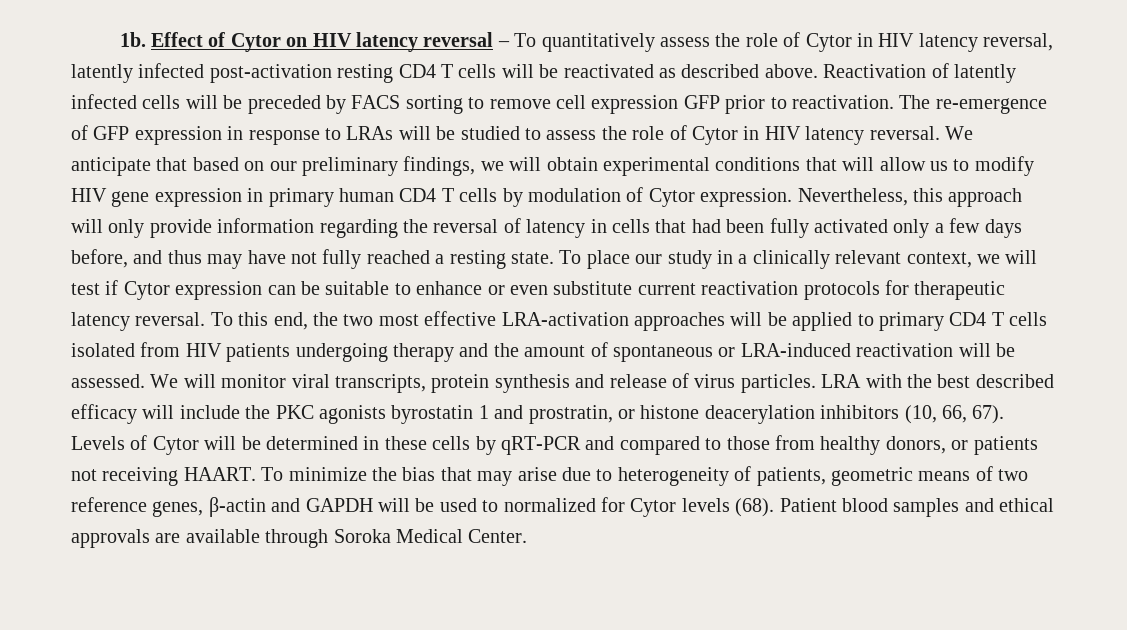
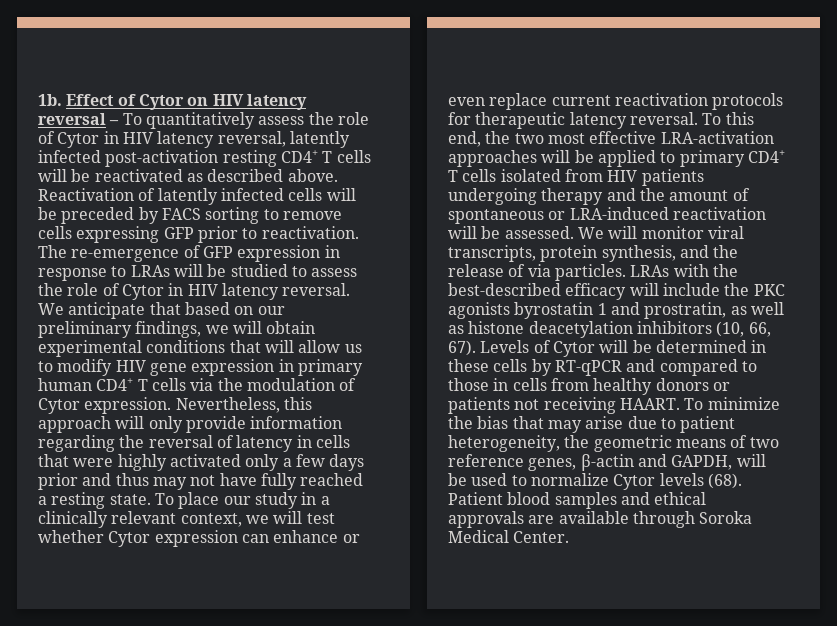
[398,64,436,78] CD4 -> [280,150,318,163] CD4+
[555,95,679,114] cell expression -> [38,226,160,243] cells expressing
[399,188,523,207] CD4 T cells by -> [96,378,243,391] CD4+ T cells via the
[691,218,809,238] had been fully -> [73,454,167,471] were highly
[71,249,128,268] before, -> [38,473,78,490] prior
[247,250,317,264] have not -> [190,473,257,486] not have
[105,280,119,295] if -> [38,530,104,543] whether
[301,281,411,295] be suitable to -> (269, 538) none
[553,281,633,295] substitute -> [489,93,548,110] replace
[949,312,987,326] CD4 -> [747,150,785,163] CD4+
[494,373,1054,393] synthesis and release of virus particles. LRA with the best described -> [601,245,739,262] [448,264,738,281] [448,283,561,296] synthesis, and the release of via particles. LRAs with the best-described
[617,405,815,424] or histone deacerylation -> [730,302,784,315] [448,321,633,338] as well as histone deacetylation
[500,436,581,455] qRT-PCR -> [554,360,622,376] RT-qPCR
(770, 443) none -> [493,378,547,391] in cells
[885,436,946,454] donors, -> [655,378,709,391] donors
[617,466,826,486] heterogeneity of patients, -> [680,416,736,433] [448,435,590,452] patient heterogeneity, the
[305,498,373,512] GAPDH -> [671,455,733,470] GAPDH,
[503,497,625,512] normalized for -> [530,473,609,486] normalize

